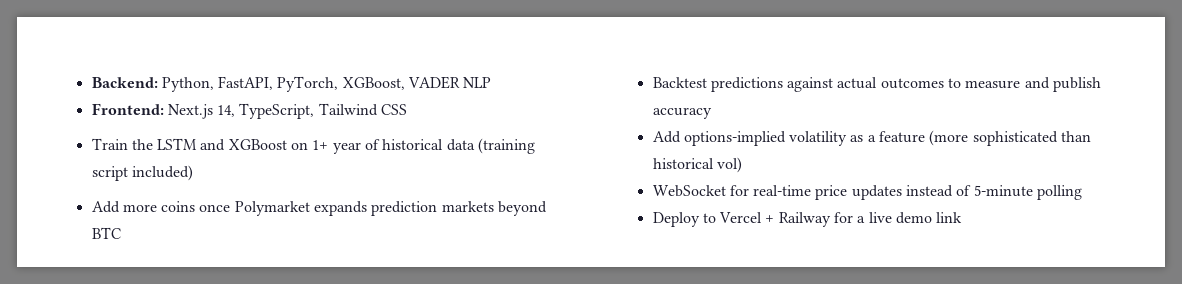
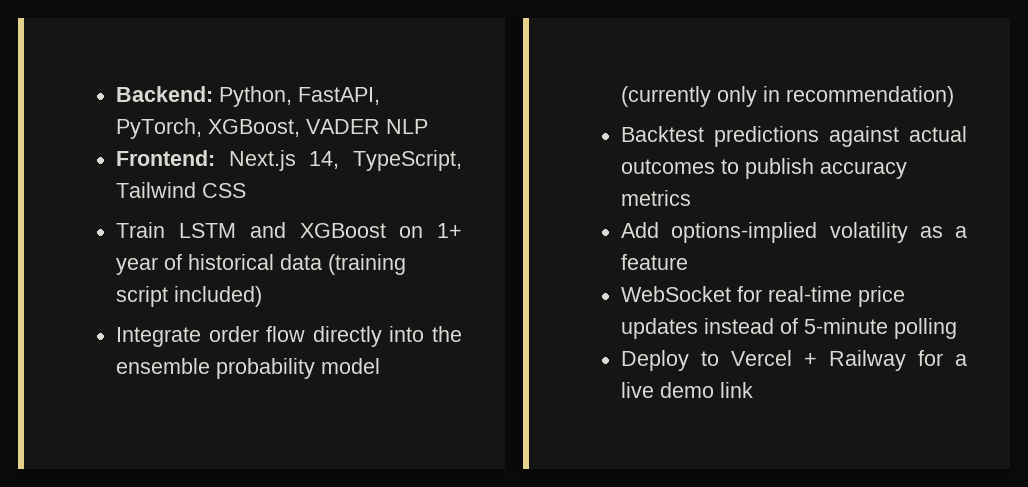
[131,139,153,150] the -> (166, 230) none
[91,201,548,216] [91,227,121,239] Add more coins once Polymarket expands prediction markets beyond BTC -> [116,326,463,347] [116,358,381,379] [621,86,955,107] Integrate order flow directly into the ensemble probability model (currently only in recommendation)
[965,77,1050,89] measure and -> (740, 166) none
(712, 113) none -> [621,190,692,206] metrics
[929,130,1092,146] [652,157,742,173] (more sophisticated than historical vol) -> (689, 262) none

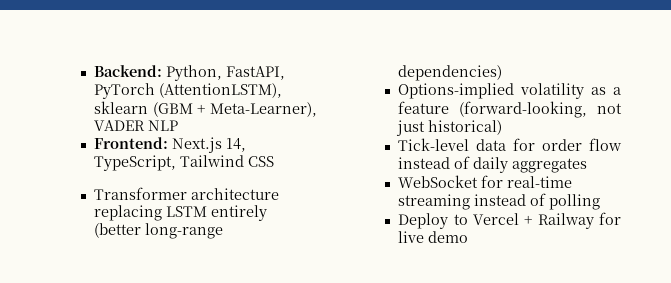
[116,118,301,139] PyTorch, XGBoost, -> [94,83,283,99] [94,101,317,117] PyTorch (AttentionLSTM), sklearn (GBM + Meta-Learner),
[116,222,462,238] [116,254,407,275] [116,286,263,307] [116,326,463,347] [116,358,381,379] [621,86,955,107] [621,126,967,147] [621,158,908,179] [621,190,692,206] [621,222,967,243] [621,254,689,270] Train LSTM and XGBoost on 1+ year of historical data (training script included) // Integrate order flow directly into the ensemble probability model (currently only in recommendation) // Backtest predictions against actual outcomes to publish accuracy metrics // Add options-implied volatility as a feature -> [94,187,280,200] [94,205,268,221] [94,223,224,239] [398,65,503,81] [398,83,621,99] [398,101,622,118] [396,120,503,136] [398,138,622,151] [398,156,588,173] Transformer architecture replacing LSTM entirely (better long-range dependencies) // Options-implied volatility as a feature (forward-looking, not just historical) // Tick-level data for order flow instead of daily aggregates
[858,286,906,307] [621,318,889,339] price updates instead of 5-minute -> [398,193,547,210] streaming instead of
[955,354,967,366] a -> (621, 218) none
[720,382,754,398] link -> (469, 237) none

